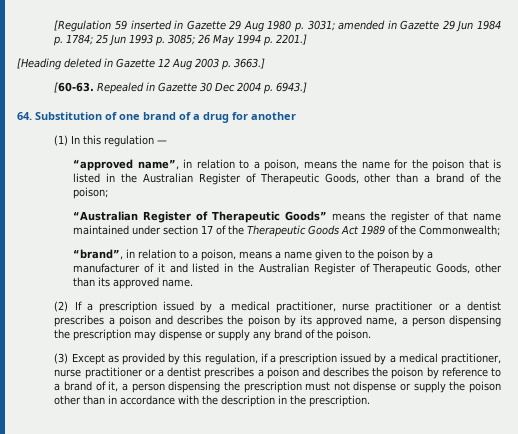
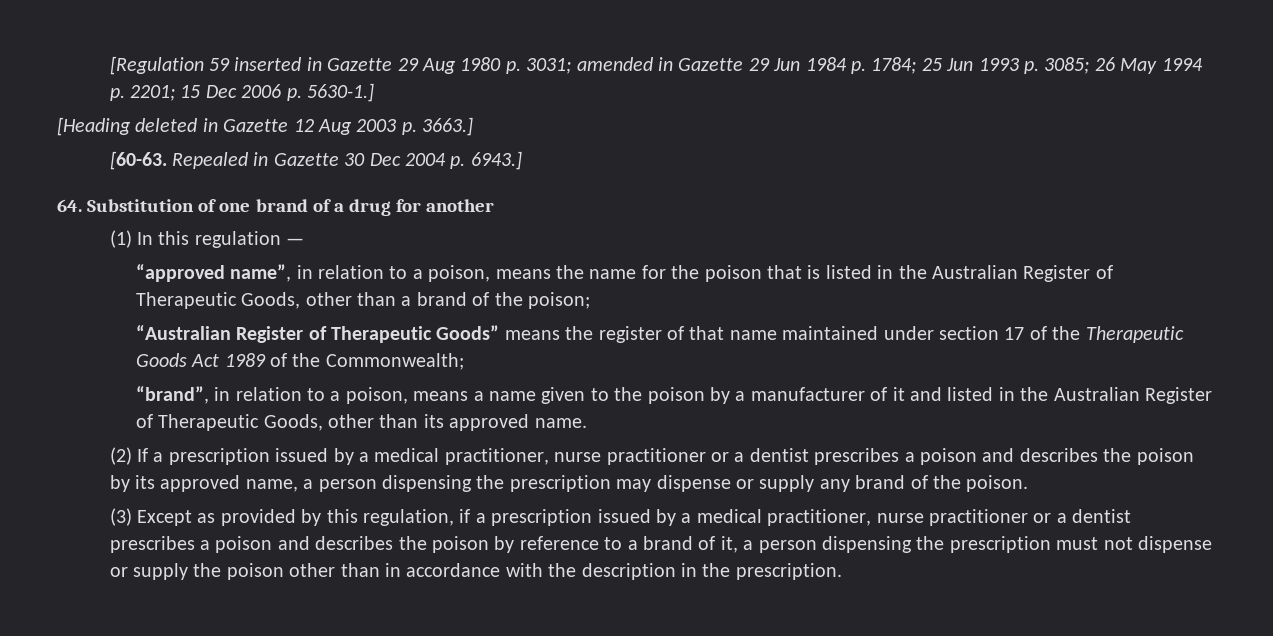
[276,34,308,45] 2201.] -> [129,83,374,102] 2201; 15 Dec 2006 p. 5630-1.]

